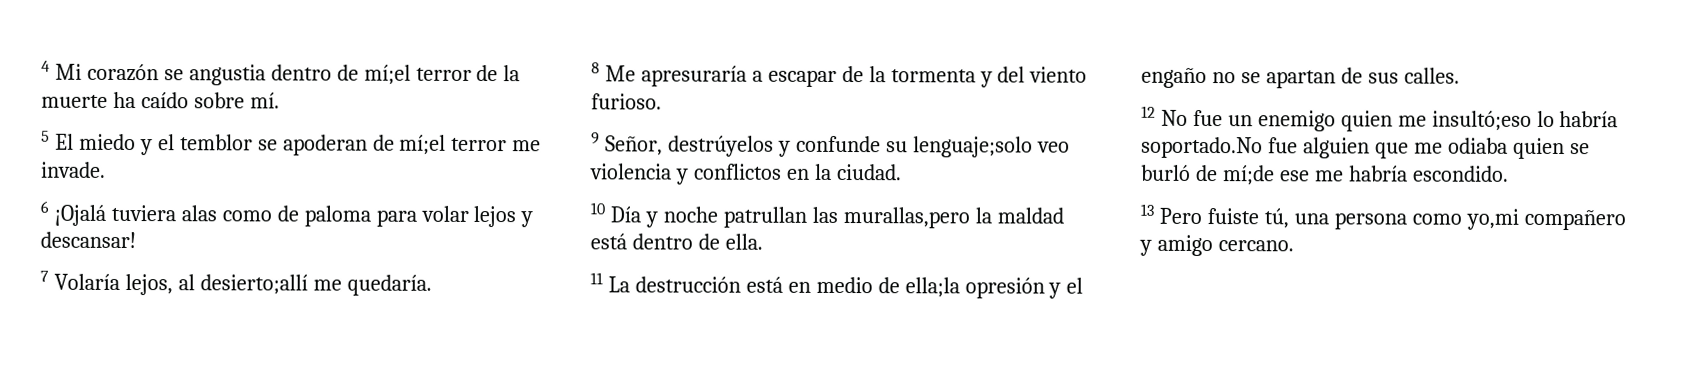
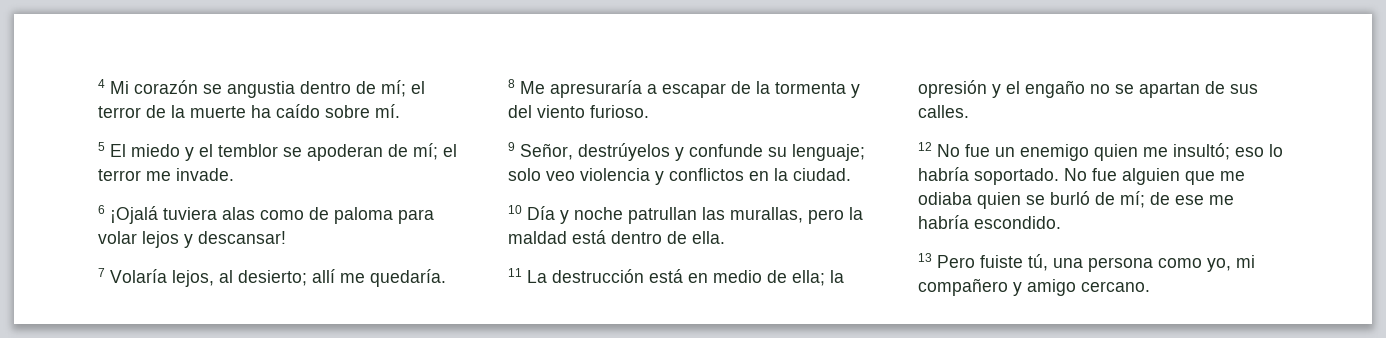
[363,64,411,85] mí;el -> [381,80,425,97] mí; el
[399,134,447,155] mí;el -> [413,143,457,160] mí; el
[199,274,308,295] desierto;allí -> [238,269,335,286] desierto; allí
[912,136,1033,158] lenguaje;solo -> [792,144,865,161] [508,168,541,181] lenguaje; solo
[842,207,970,229] murallas,pero -> [730,207,844,224] murallas, pero
[904,277,960,298] ella;la -> [792,270,844,286] ella; la
[1431,110,1619,131] [1141,136,1263,159] insultó;eso lo habría soportado.No -> [1173,143,1283,160] [918,167,1087,185] insultó; eso lo habría soportado. No
[1222,165,1275,186] mí;de -> [1120,191,1170,208] mí; de
[1465,208,1519,230] yo,mi -> [1207,255,1255,272] yo, mi

